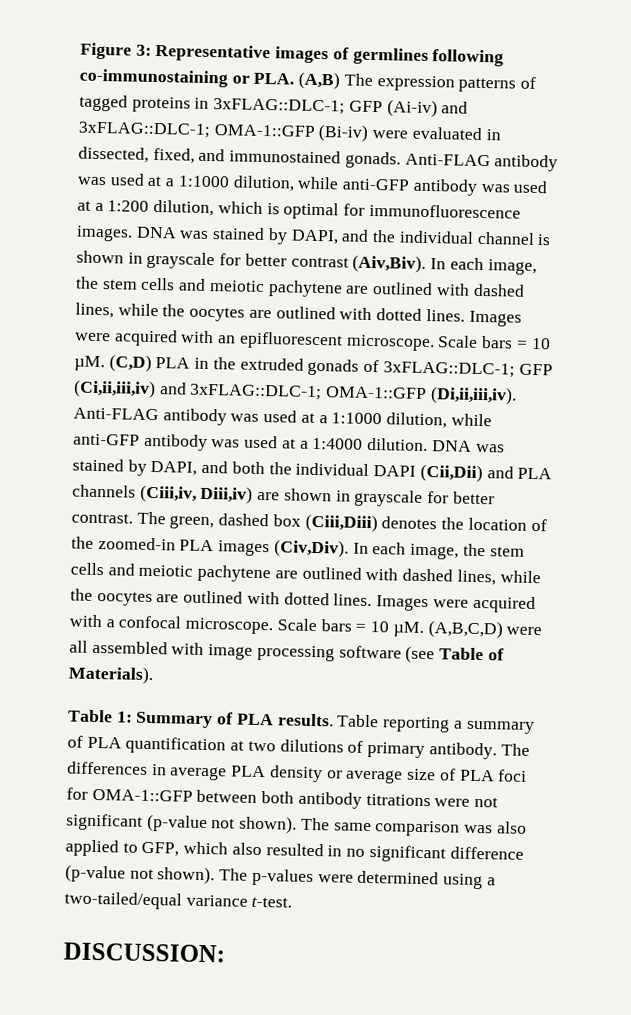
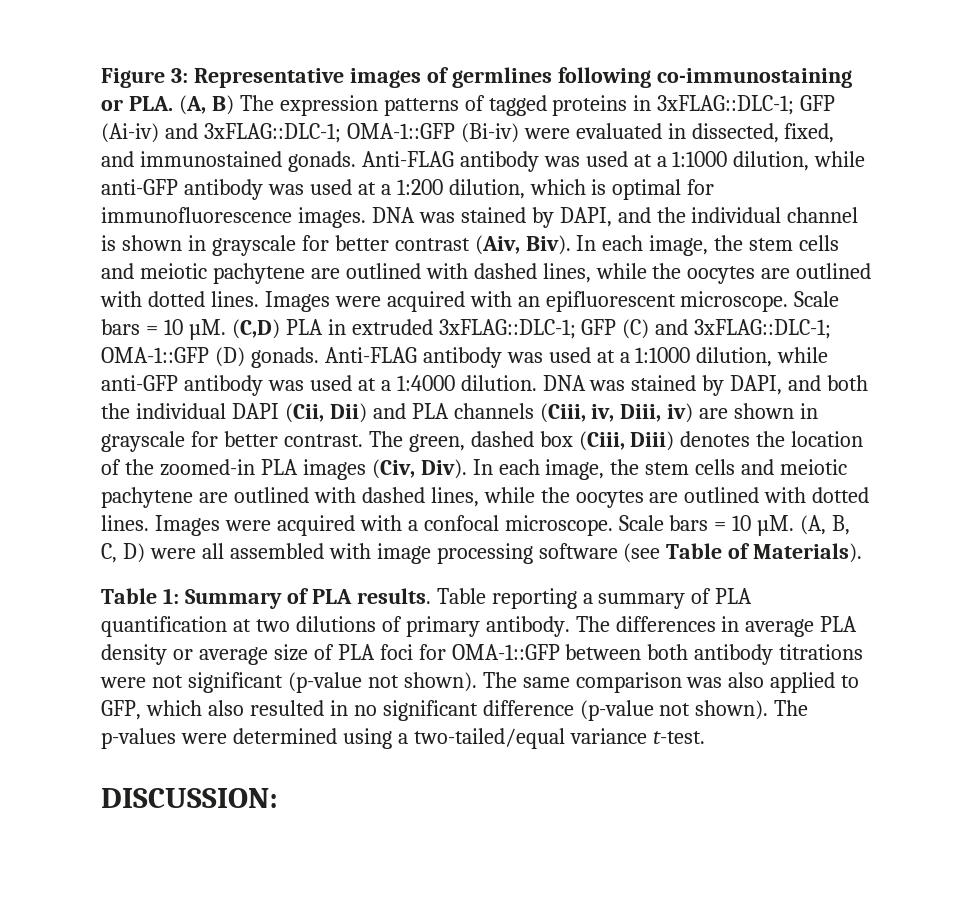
[298,71,341,90] (A,B) -> [178,95,234,115] (A, B)
[352,254,427,273] (Aiv,Biv). -> [474,235,571,255] (Aiv, Biv).
[212,357,553,378] [73,379,517,405] the extruded gonads of 3xFLAG::DLC-1; GFP (Ci,ii,iii,iv) and 3xFLAG::DLC-1; OMA-1::GFP (Di,ii,iii,iv). -> [351,319,832,339] [101,347,319,368] extruded 3xFLAG::DLC-1; GFP (C) and 3xFLAG::DLC-1; OMA-1::GFP (D) gonads.
[419,463,483,483] (Cii,Dii) -> [284,403,367,423] (Cii, Dii)
[139,484,254,504] (Ciii,iv, Diii,iv) -> [539,403,694,423] (Ciii, iv, Diii, iv)
[304,513,378,533] (Ciii,Diii) -> [578,431,675,451] (Ciii, Diii)
[273,539,349,558] (Civ,Div). -> [371,459,467,479] (Civ, Div).
[427,620,503,639] (A,B,C,D) -> [800,515,851,535] [101,543,145,563] (A, B, C, D)

